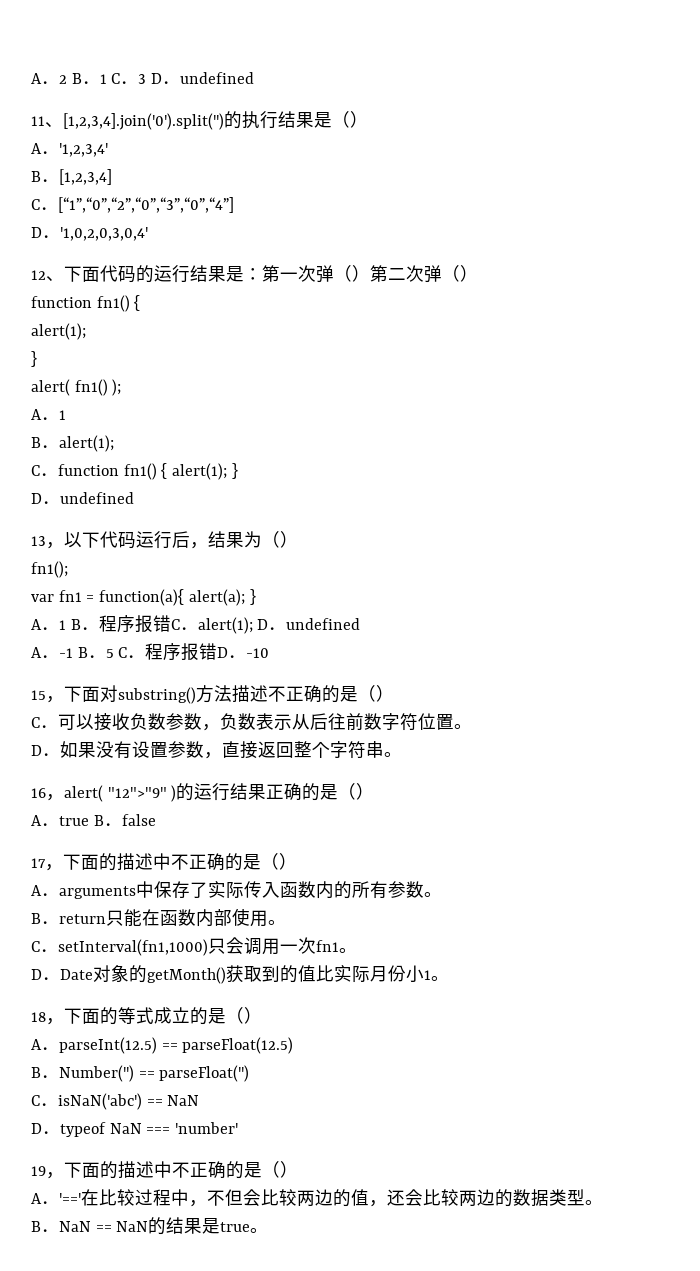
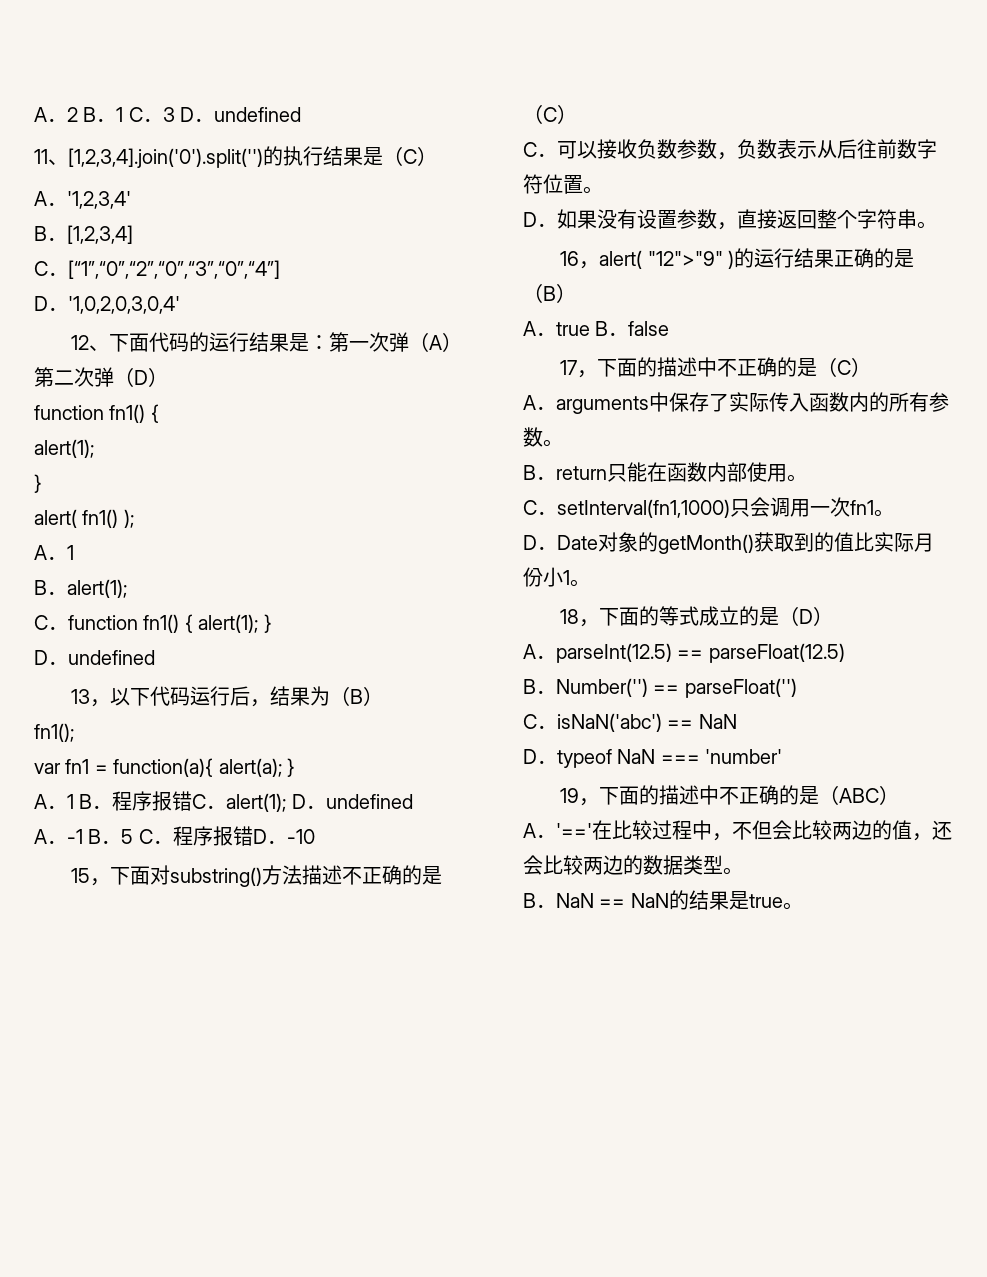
(350, 119) none -> [403,149,417,164] C
(352, 273) none -> [429,335,443,350] A
(460, 273) none -> [134,370,148,385] D
(280, 539) none -> [350,689,364,704] B
(376, 693) none -> [543,107,557,122] C
(357, 791) none -> [543,286,556,301] B
(279, 861) none -> [837,360,852,375] C
(244, 1015) none -> [799,609,814,624] D
(280, 1169) none -> [839,788,880,803] ABC

